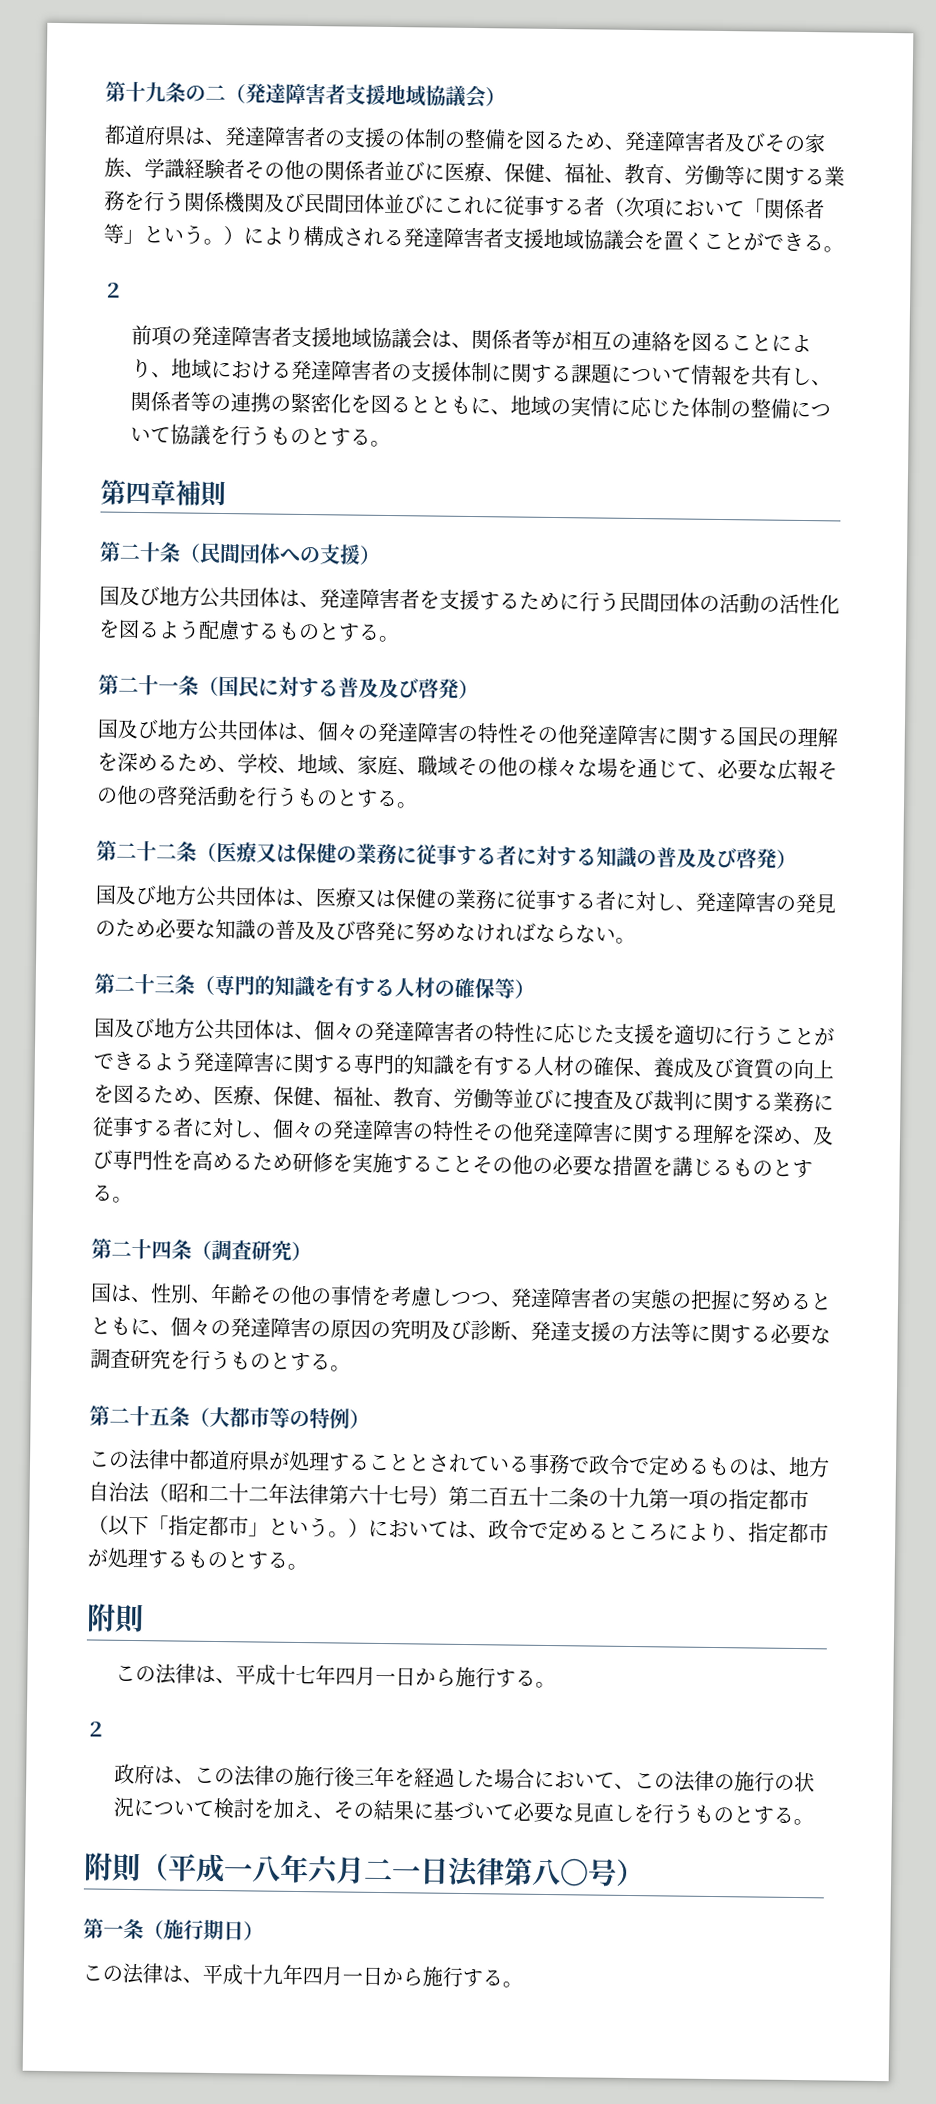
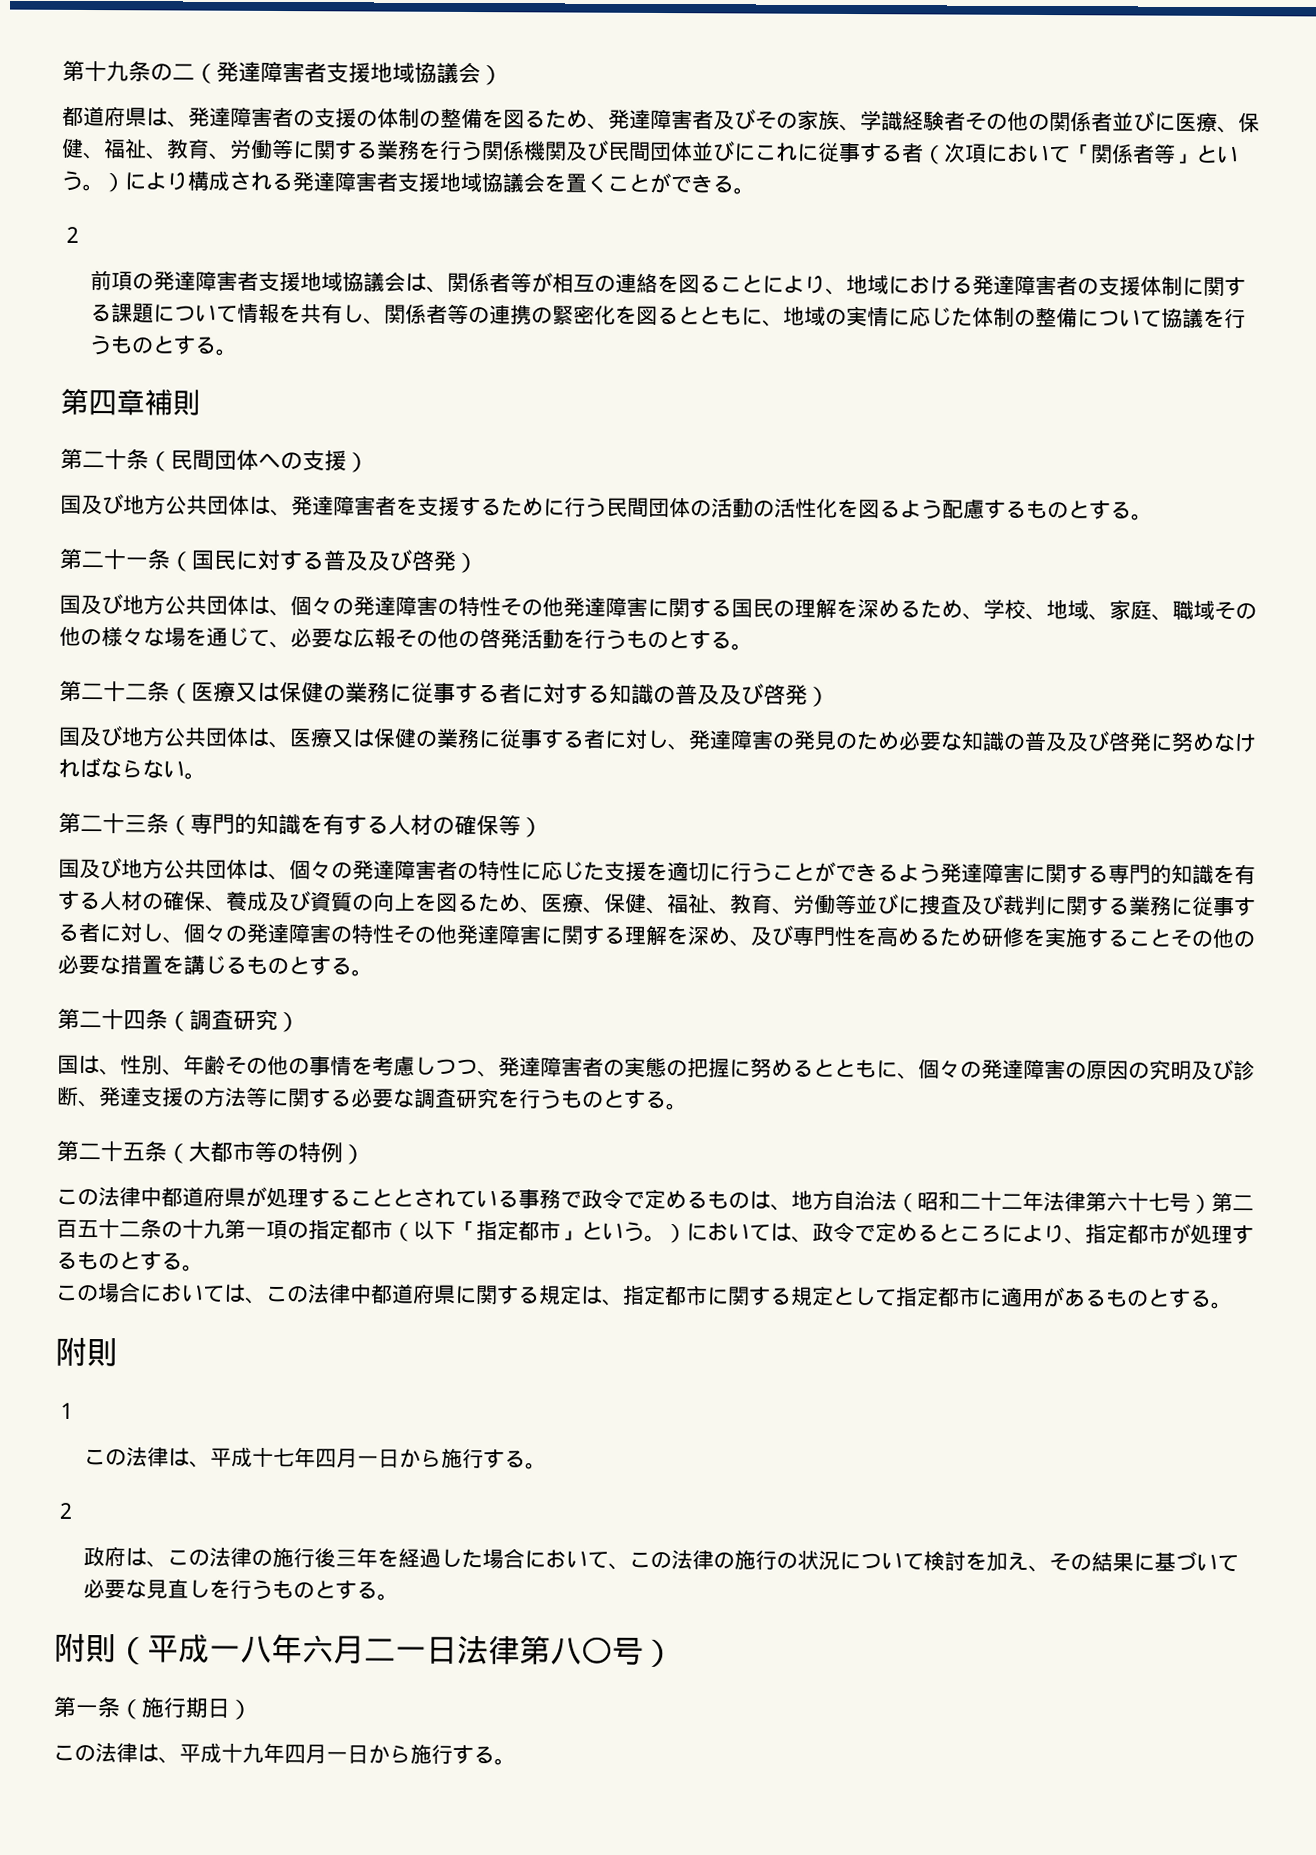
[86,1603,144,1634] // 附則 -> [56,1282,1233,1310] [55,1336,118,1367] [55,1402,78,1419] // この場合においては、この法律中都道府県に関する規定は、指定都市に関する規定として指定都市に適用があるものとする。 // 附則 // １

